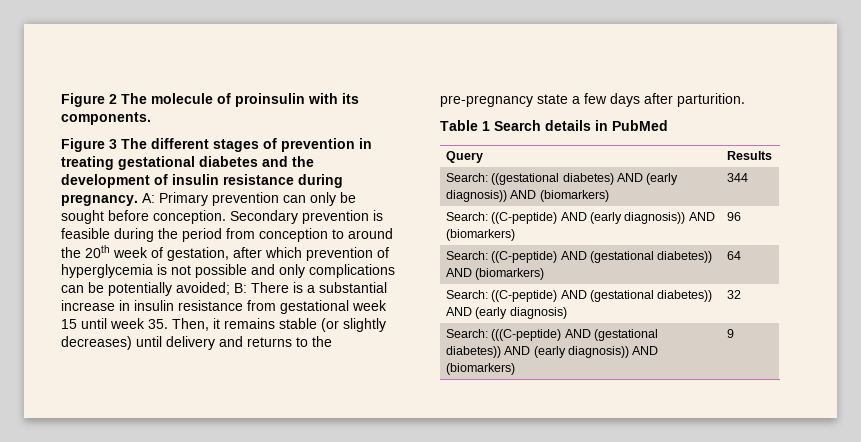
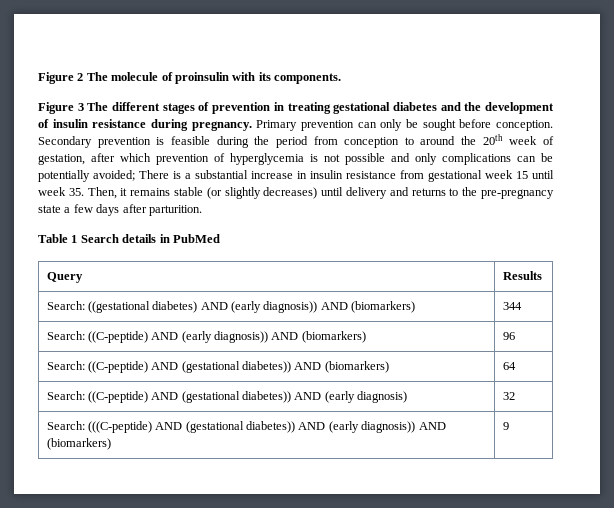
[142,193,155,203] A: -> (252, 126) none
[234,283,247,293] B: -> (135, 175) none

